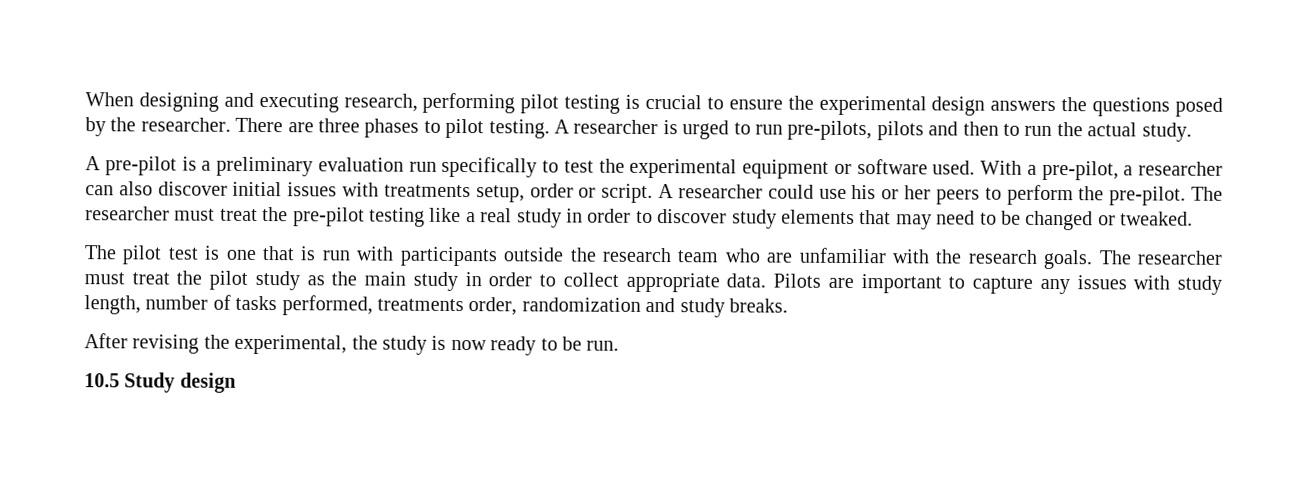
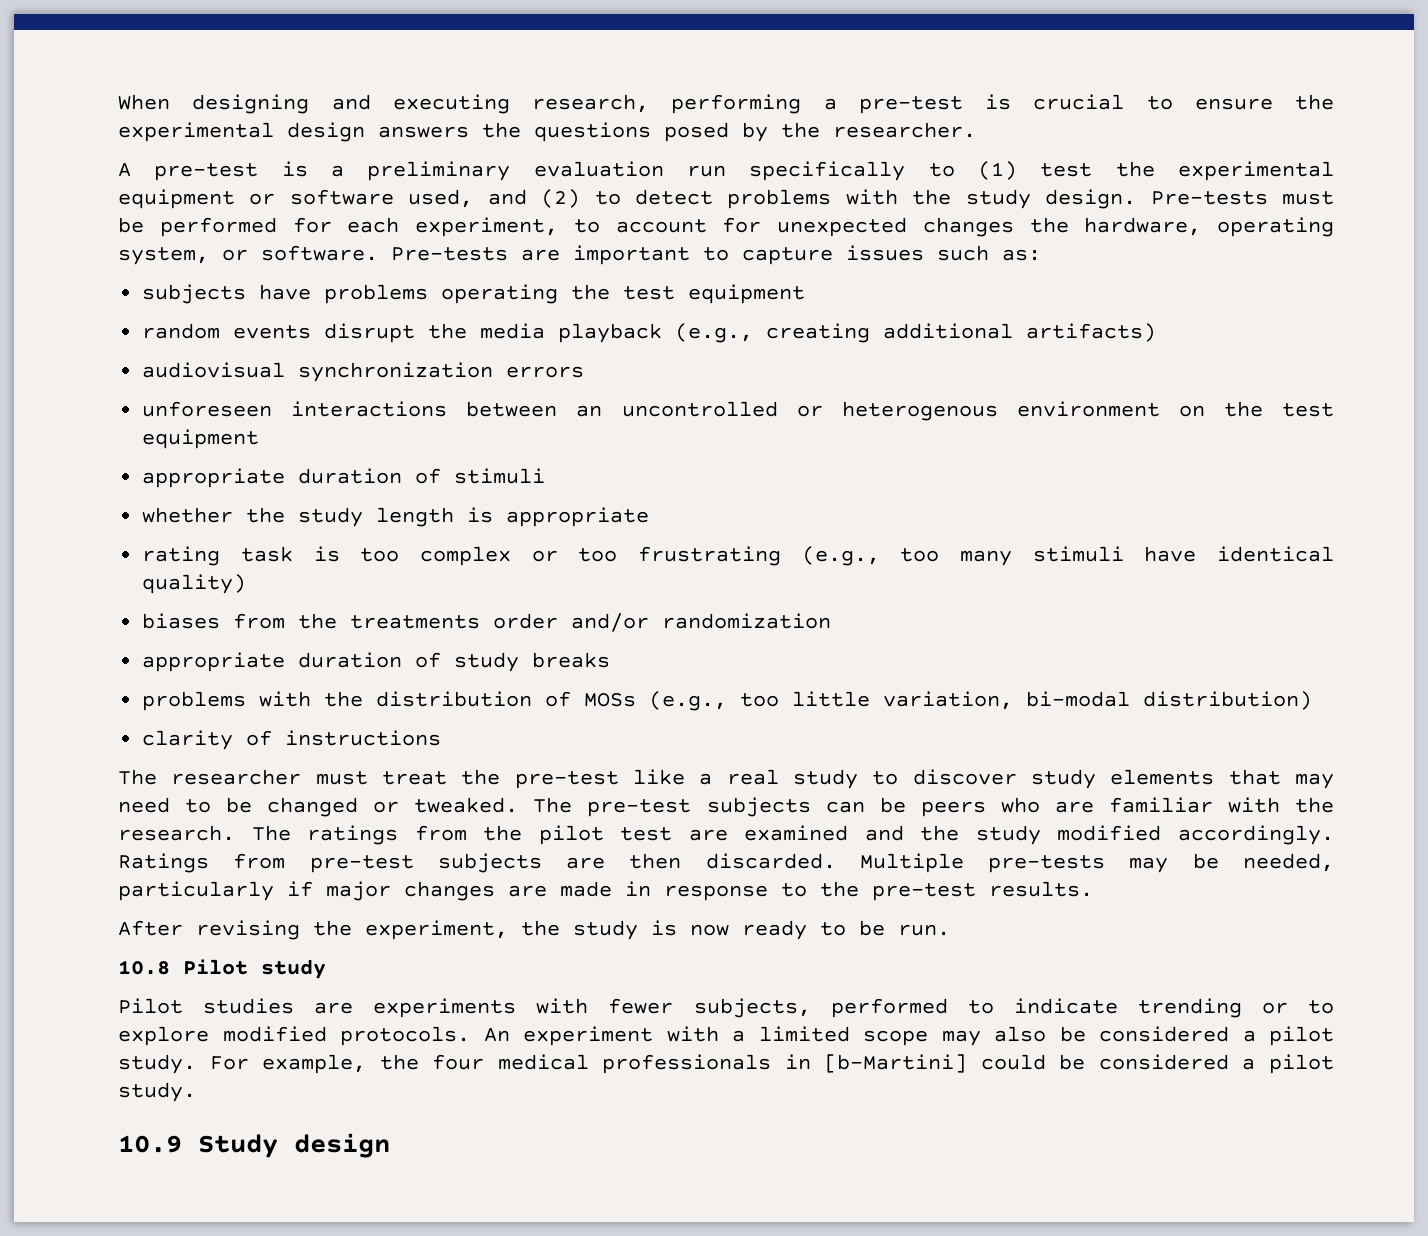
[520,94,621,114] pilot testing -> [823,96,963,114] a pre-test
[235,117,1192,142] [85,156,177,176] There are three phases to pilot testing. A researcher is urged to run pre-pilots, pilots and then to run the actual study. // A pre-pilot -> [118,163,259,181] // A pre-test
(559, 166) none -> [978,161,1018,180] (1)
[932,160,1223,181] [85,181,1223,206] [85,206,425,227] used. With a pre-pilot, a researcher can also discover initial issues with treatments setup, order or script. A researcher could use his or her peers to perform the pre-pilot. The researcher must treat the pre-pilot testing -> [408,189,1334,209] [118,217,1334,237] [118,245,1041,265] [142,284,806,304] [142,323,1157,343] [142,362,585,382] [142,401,1334,421] [142,429,260,449] [142,468,546,488] [142,507,650,527] [142,546,1334,566] [142,574,247,594] [142,613,832,632] [142,652,611,672] [142,691,1313,711] [142,730,442,750] [118,769,619,789] used, and (2) to detect problems with the study design. Pre-tests must be performed for each experiment, to account for unexpected changes the hardware, operating system, or software. Pre-tests are important to capture issues such as: // subjects have problems operating the test equipment // random events disrupt the media playback (e.g., creating additional artifacts) // audiovisual synchronization errors // unforeseen interactions between an uncontrolled or heterogenous environment on the test equipment // appropriate duration of stimuli // whether the study length is appropriate // rating task is too complex or too frustrating (e.g., too many stimuli have identical quality) // biases from the treatments order and/or randomization // appropriate duration of study breaks // problems with the distribution of MOSs (e.g., too little variation, bi-modal distribution) // clarity of instructions // The researcher must treat the pre-test
[565,208,632,223] in order -> (859, 779) none
[84,245,1222,270] [84,270,1222,295] [84,294,788,318] // The pilot test is one that is run with participants outside the research team who are unfamiliar with the research goals. The researcher must treat the pilot study as the main study in order to collect appropriate data. Pilots are important to capture any issues with study length, number of tasks performed, treatments order, randomization and study breaks. -> [533,797,1334,817] [118,825,1334,845] [118,853,1334,873] [118,881,1093,901] The pre-test subjects can be peers who are familiar with the research. The ratings from the pilot test are examined and the study modified accordingly. Ratings from pre-test subjects are then discarded. Multiple pre-tests may be needed, particularly if major changes are made in response to the pre-test results.
[234,334,348,355] experimental, -> [365,920,508,940] experiment,
[84,373,120,388] 10.5 -> [118,959,326,979] [118,998,1334,1018] [118,1026,1334,1046] [118,1054,1334,1074] [118,1082,196,1102] [118,1135,182,1153] 10.8 Pilot study // Pilot studies are experiments with fewer subjects, performed to indicate trending or to explore modified protocols. An experiment with a limited scope may also be considered a pilot study. For example, the four medical professionals in [b-Martini] could be considered a pilot study. // 10.9

